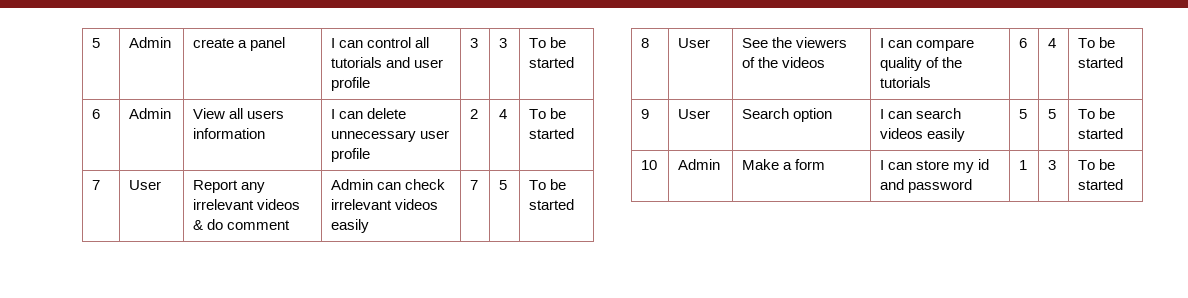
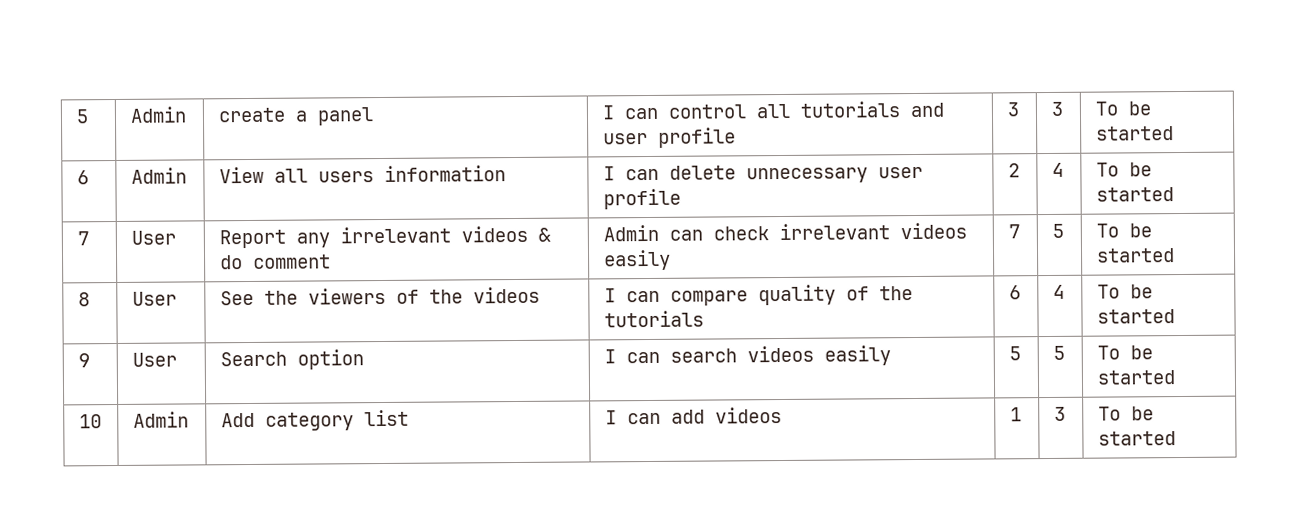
[742,159,826,170] [880,159,990,173] [880,179,973,193] Make a form | I can store my id and password -> [220,409,409,431] [604,407,782,425] Add category list | I can add videos

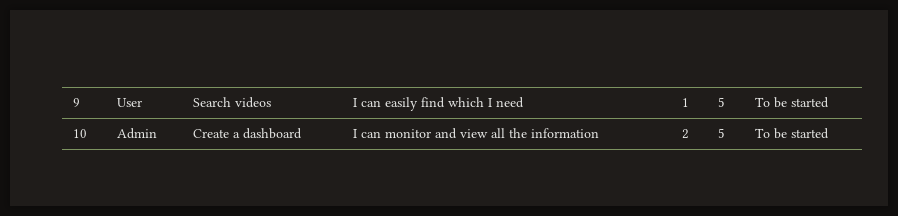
[75,109,89,124] [129,106,187,123] [217,107,374,126] [601,101,944,120] [602,127,736,148] [1006,102,1019,117] [1050,101,1063,116] [1094,101,1151,116] [1095,126,1174,141] [76,170,89,185] [130,167,187,184] [218,165,506,184] [602,165,923,184] [602,188,681,210] [1007,163,1020,178] [1051,162,1064,177] [1095,162,1152,177] [1095,187,1174,202] [76,231,89,246] [130,230,176,245] [218,225,551,249] [219,254,331,270] [602,222,967,242] [602,249,671,271] [1007,224,1020,239] [1051,223,1064,238] [1095,223,1152,238] [1095,248,1175,263] [77,292,90,307] [131,291,177,306] [219,286,540,306] [603,284,913,306] [603,310,704,328] [1008,285,1021,300] [1052,284,1065,299] [1096,284,1153,299] [1096,309,1175,324] 5 | Admin | create a panel | I can control all tutorials and user profile | 3 | 3 | To be started // 6 | Admin | View all users information | I can delete unnecessary user profile | 2 | 4 | To be started // 7 | User | Report any irrelevant videos & do comment | Admin can check irrelevant videos easily | 7 | 5 | To be started // 8 | User | See the viewers of the videos | I can compare quality of the tutorials | 6 | 4 | To be started // -> (73, 102) none
[296,349,364,370] [603,345,891,366] [1008,346,1021,361] option | I can search videos easily | 5 -> [235,97,272,108] [353,97,525,111] [682,98,690,107] videos | I can easily find which I need | 1
[220,409,409,431] [604,407,782,425] [1009,407,1022,422] [1053,406,1066,421] Add category list | I can add videos | 1 | 3 -> [193,128,303,139] [353,128,600,139] [682,129,690,139] [718,128,726,138] Create a dashboard | I can monitor and view all the information | 2 | 5

